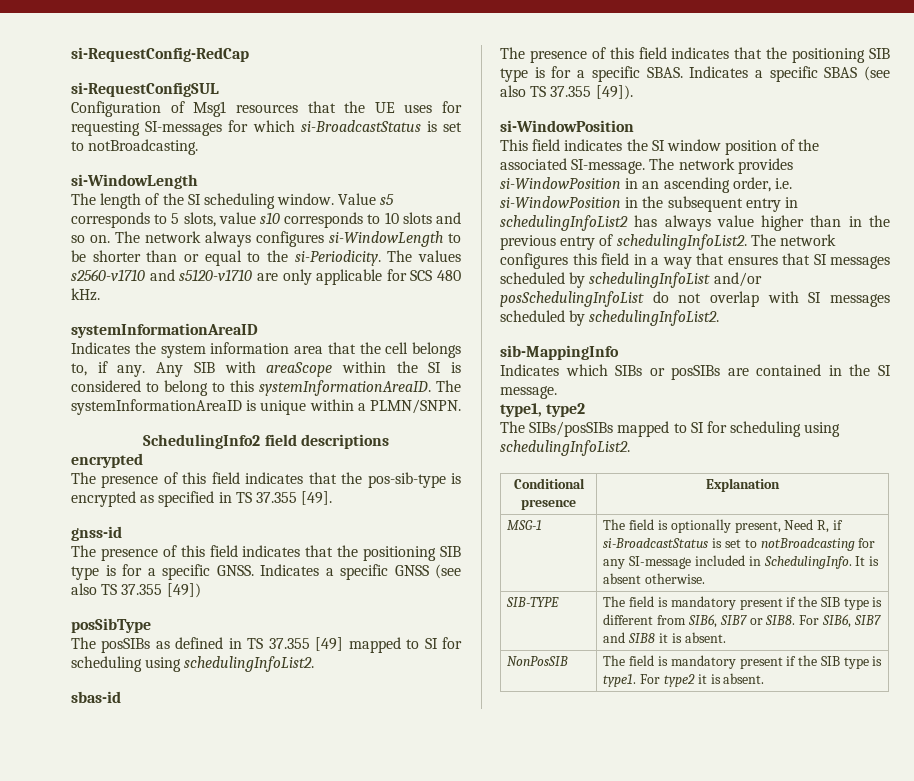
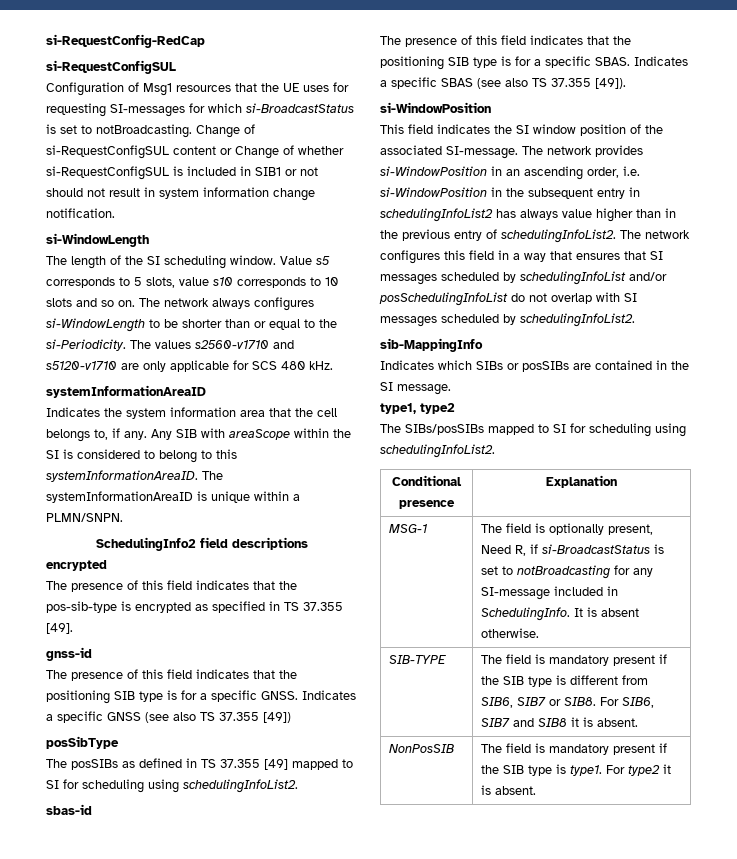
(199, 147) none -> [196,124,255,138] [46,145,344,159] [46,166,318,180] [46,187,315,201] [46,208,115,218] Change of si-RequestConfigSUL content or Change of whether si-RequestConfigSUL is included in SIB1 or not should not result in system information change notification.

